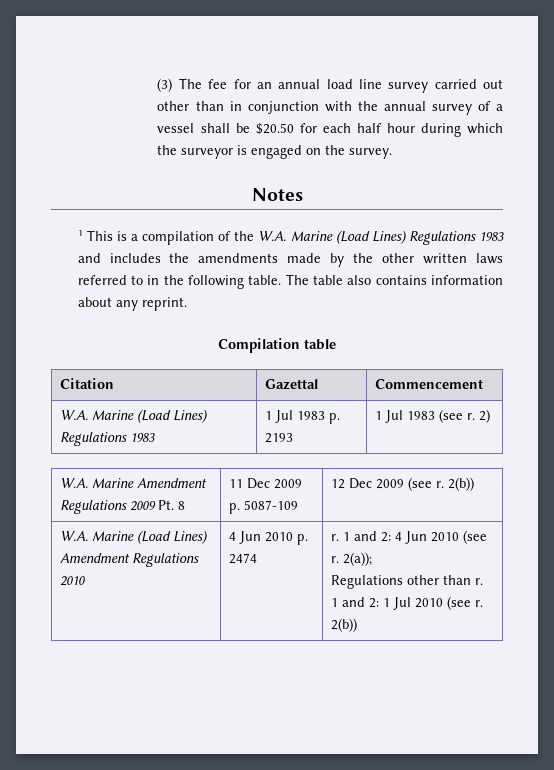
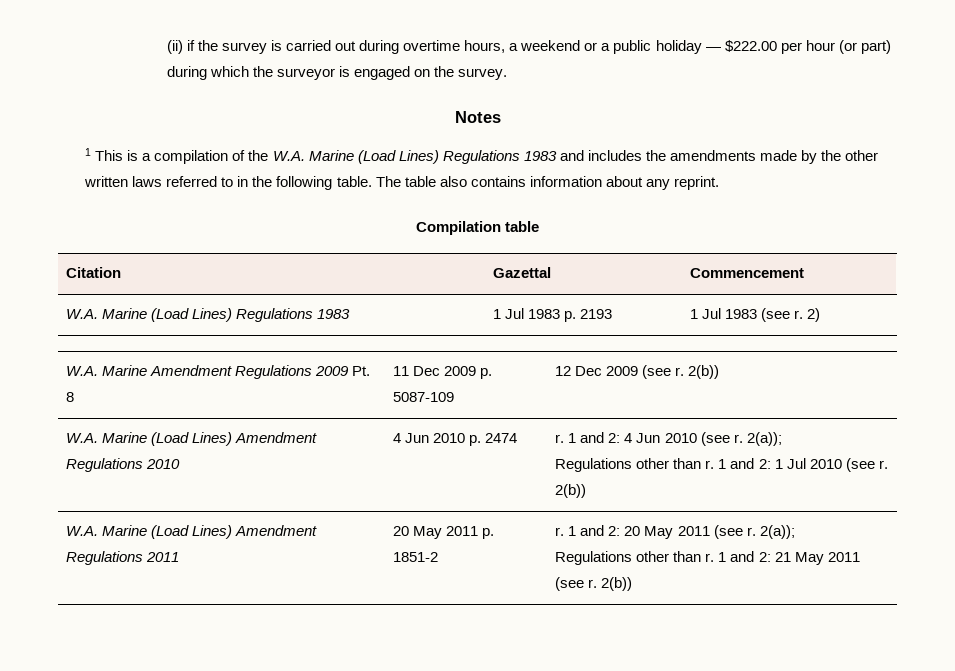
[157,78,504,93] [157,101,503,115] [157,123,415,135] (3) The fee for an annual load line survey carried out other than in conjunction with the annual survey of a vessel shall be $20.50 for each half hour -> [166,40,891,54] (ii) if the survey is carried out during overtime hours, a weekend or a public holiday — $222.00 per hour (or part)
(358, 625) none -> [66,525,318,539] [66,551,180,565] [393,526,495,539] [393,552,439,562] [555,525,795,539] [555,551,860,565] [555,577,633,591] // W.A. Marine (Load Lines) Amendment Regulations 2011 | 20 May 2011 p. 1851-2 | r. 1 and 2: 20 May 2011 (see r. 2(a)); // Regulations other than r. 1 and 2: 21 May 2011 (see r. 2(b))

